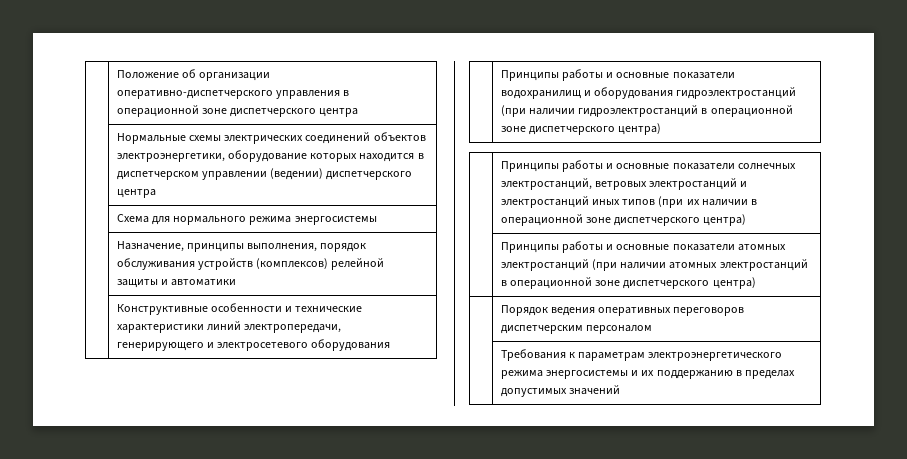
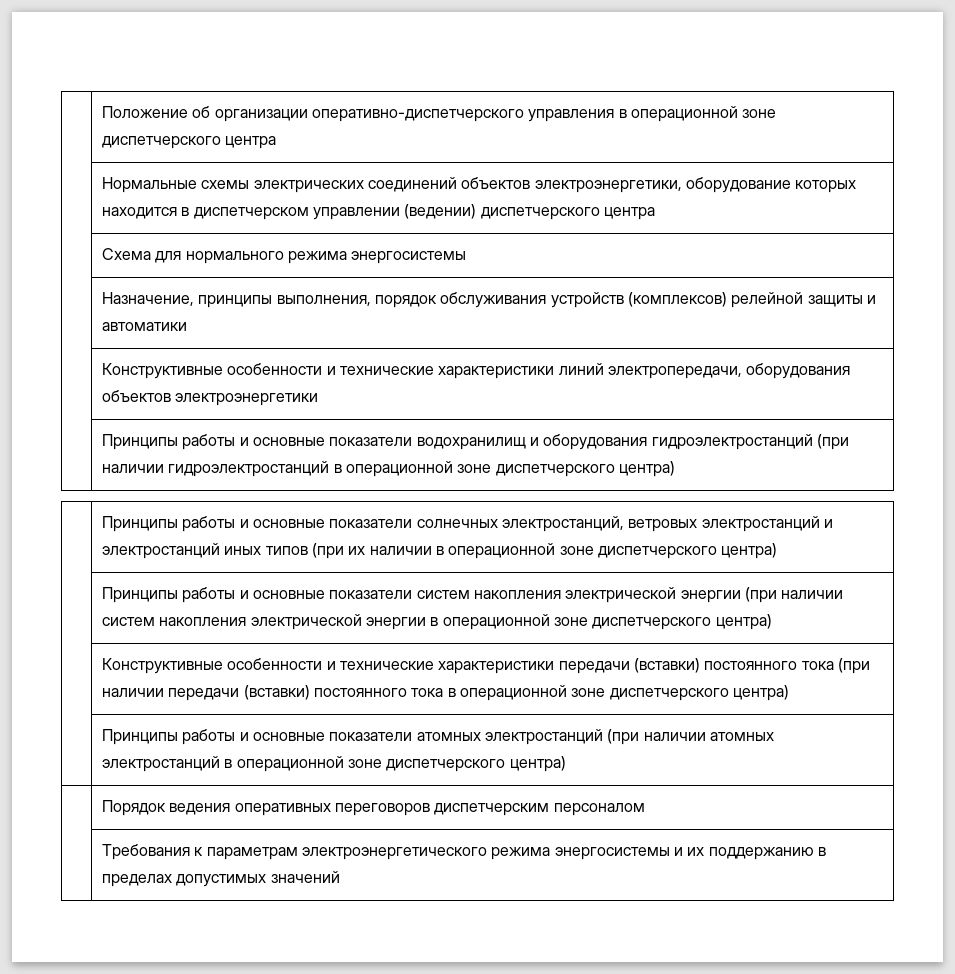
[116,339,391,351] генерирующего и электросетевого оборудования -> [746,363,851,379] [102,390,319,406] оборудования объектов электроэнергетики
(747, 220) none -> [102,587,844,603] [102,614,772,630] [102,658,870,674] [102,685,789,701] // | Принципы работы и основные показатели систем накопления электрической энергии (при наличии систем накопления электрической энергии в операционной зоне диспетчерского центра) // | Конструктивные особенности и технические характеристики передачи (вставки) постоянного тока (при наличии передачи (вставки) постоянного тока в операционной зоне диспетчерского центра)

